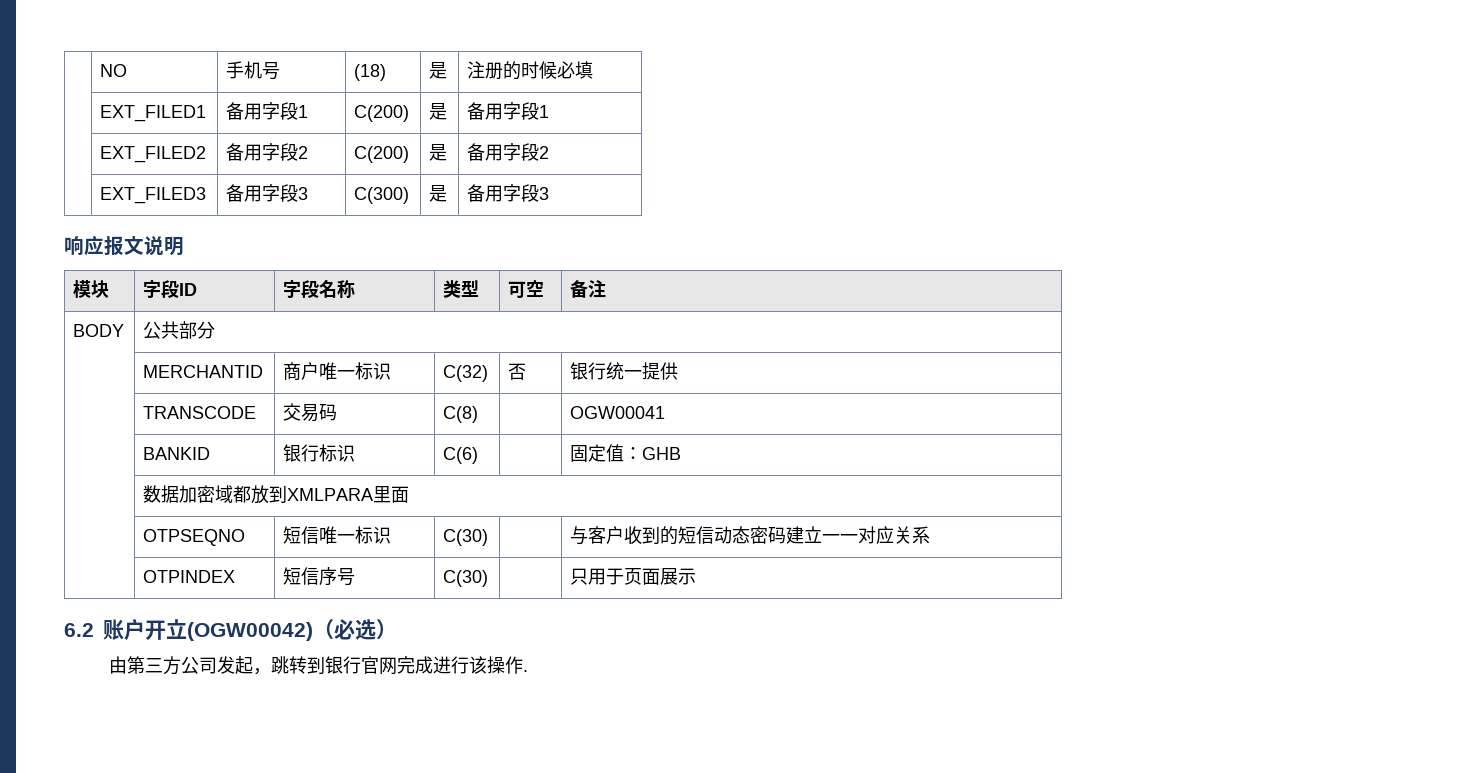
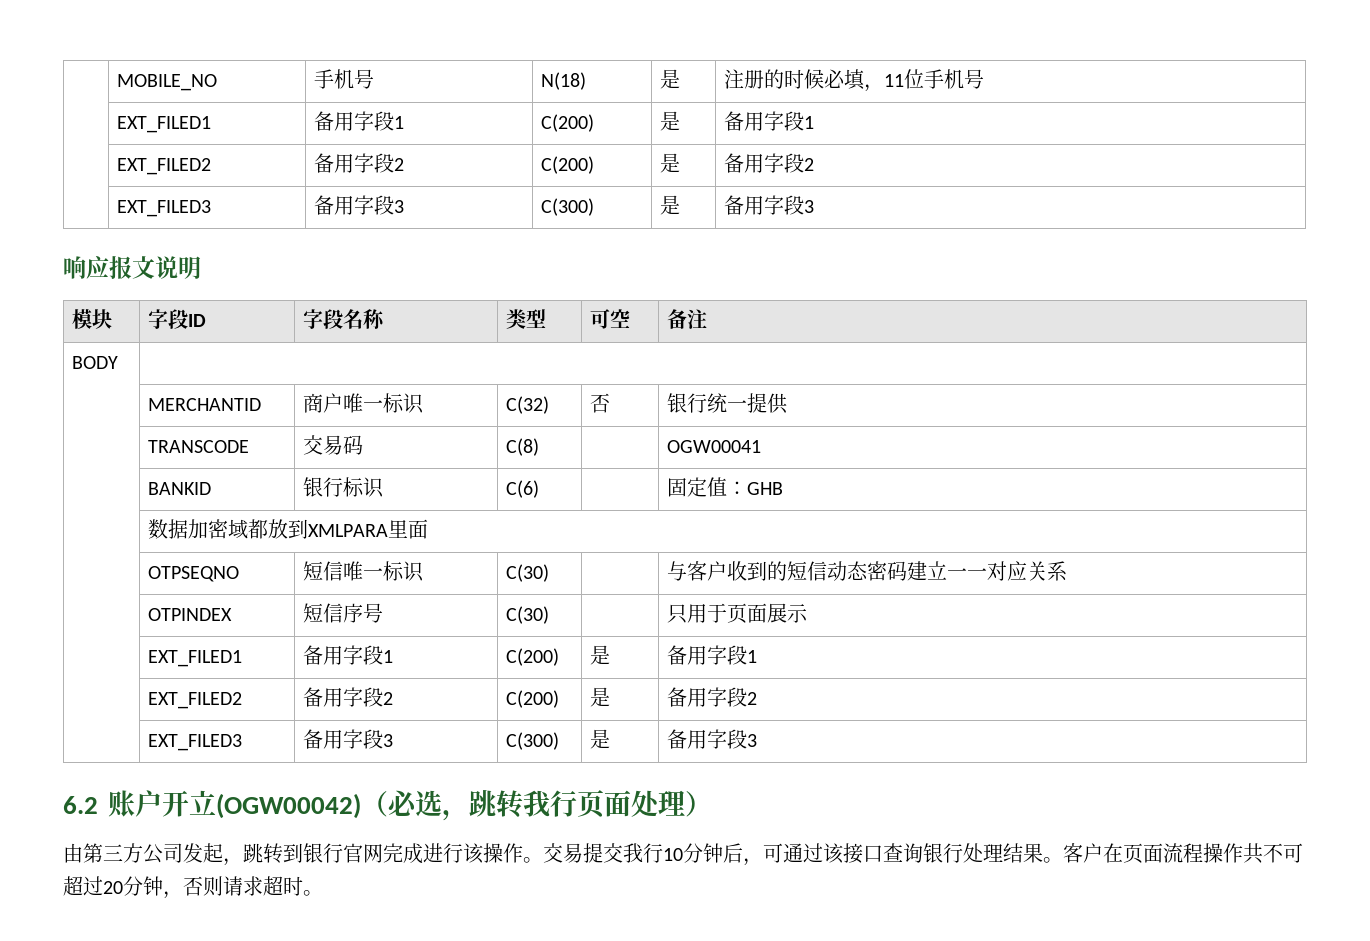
[100,64,128,77] | NO -> [116,74,217,91] | MOBILE_NO
[354,64,387,81] (18) -> [540,72,586,90] N(18)
(594, 70) none -> [863,69,984,92] ，11位手机号
[143,321,216,339] 公共部分 -> (118, 362) none
(697, 576) none -> [147,650,242,667] [302,645,393,665] [505,648,559,666] [589,645,610,665] [666,645,757,665] [147,692,242,709] [302,687,393,707] [505,690,559,708] [589,687,610,707] [666,687,757,707] [147,734,242,751] [302,729,393,749] [505,732,559,750] [589,729,610,749] [666,729,757,749] // | EXT_FILED1 | 备用字段1 | C(200) | 是 | 备用字段1 // | EXT_FILED2 | 备用字段2 | C(200) | 是 | 备用字段2 // | EXT_FILED3 | 备用字段3 | C(300) | 是 | 备用字段3
(376, 629) none -> [442,790,685,821] ，跳转我行页面处理
[522,670,528,672] . -> [523,843,1303,866] [63,876,323,899] 。交易提交我行10分钟后，可通过该接口查询银行处理结果。客户在页面流程操作共不可超过20分钟，否则请求超时。

